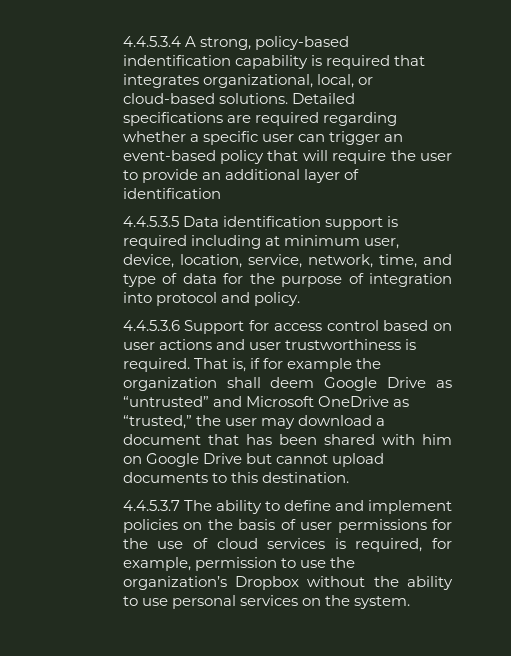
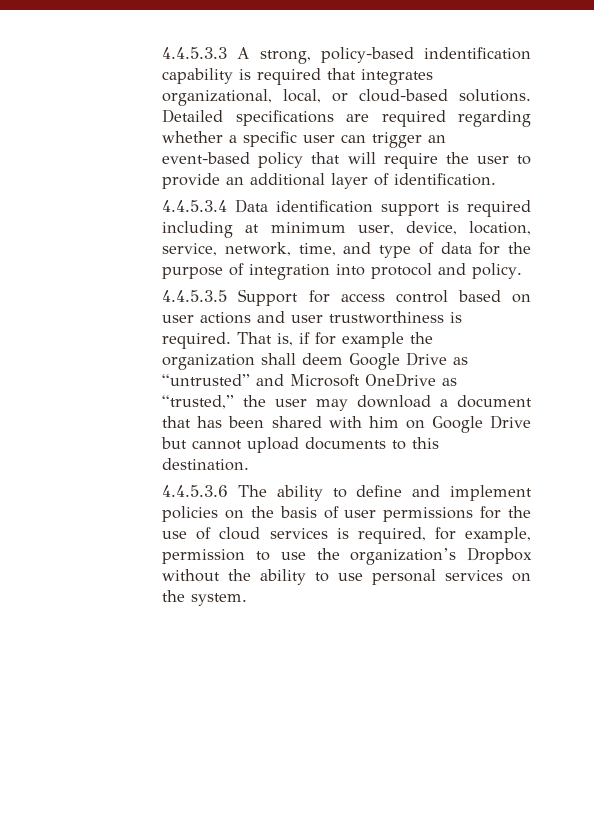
[122,36,181,47] 4.4.5.3.4 -> [162,47,228,59] 4.4.5.3.3
[122,188,221,199] [122,216,179,227] identification // 4.4.5.3.5 -> [394,173,497,186] [162,200,228,212] identification. // 4.4.5.3.4
[122,320,180,331] 4.4.5.3.6 -> [162,290,228,302] 4.4.5.3.5
[122,500,180,511] 4.4.5.3.7 -> [162,485,229,497] 4.4.5.3.6

